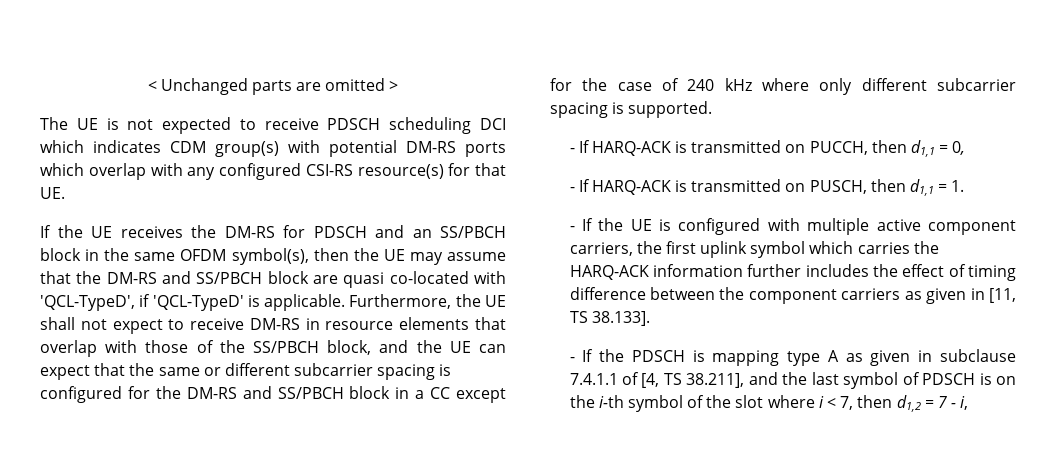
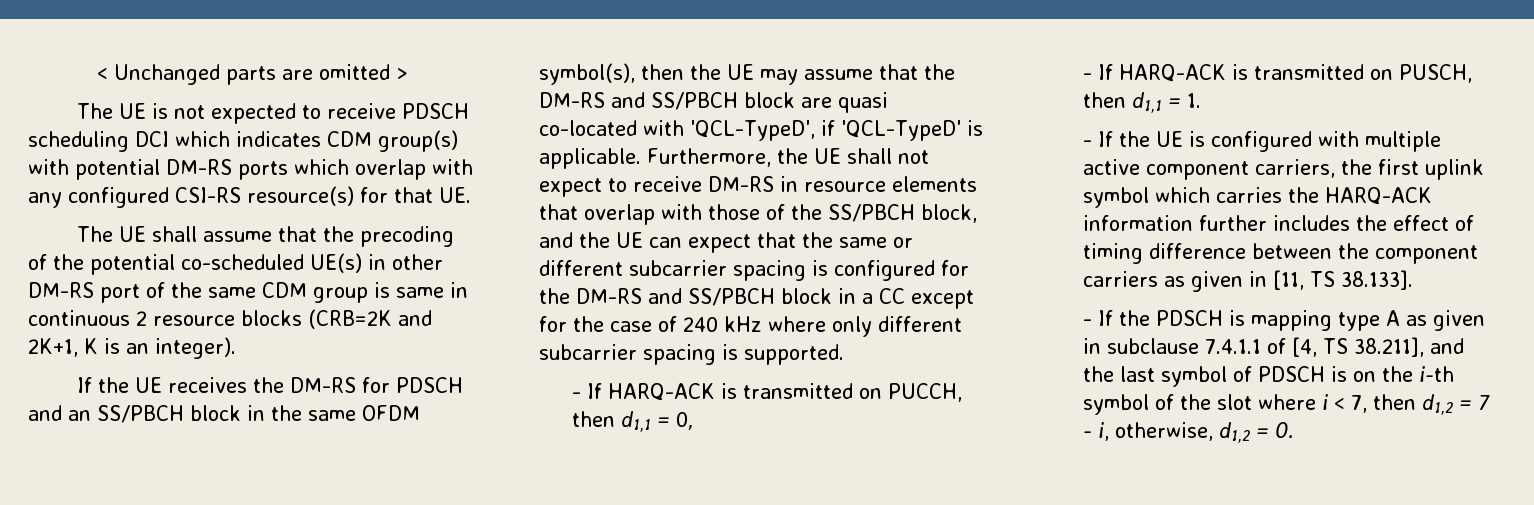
(65, 193) none -> [77,226,455,247] [28,253,443,275] [28,282,468,303] [28,309,432,329] [28,337,236,359] // The UE shall assume that the precoding of the potential co-scheduled UE(s) in other DM-RS port of the same CDM group is same in continuous 2 resource blocks (CRB=2K and 2K+1, K is an integer).
(969, 403) none -> [1115,422,1295,443] otherwise, d1,2 = 0.

